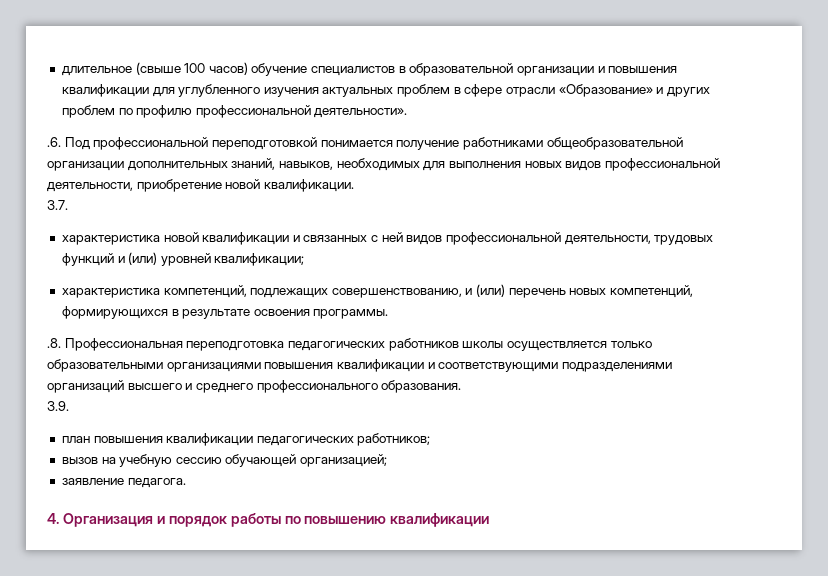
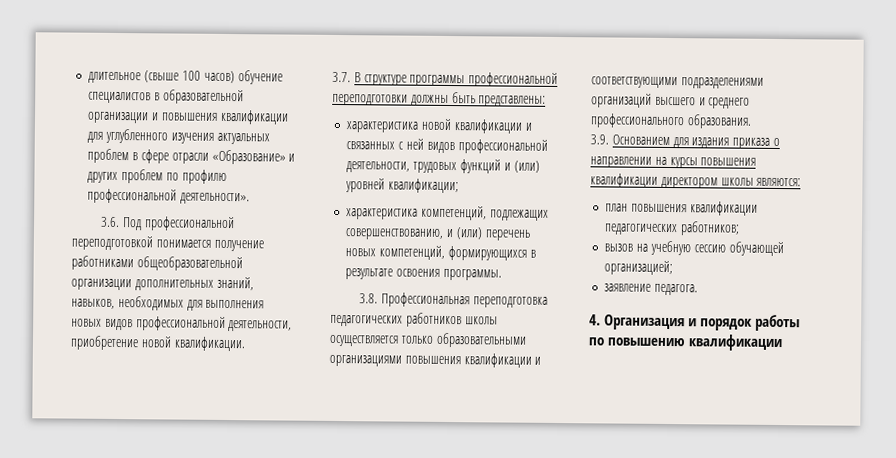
[47,137,61,147] .6. -> [101,216,121,228] 3.6.
(68, 205) none -> [353,72,559,87] [332,92,547,107] В структуре программы профессиональной переподготовки должны быть представлены:
[47,338,61,348] .8. -> [359,293,379,304] 3.8.
(69, 406) none -> [611,134,780,149] [590,156,757,169] [590,173,802,189] Основанием для издания приказа о направлении на курсы повышения квалификации директором школы являются:

